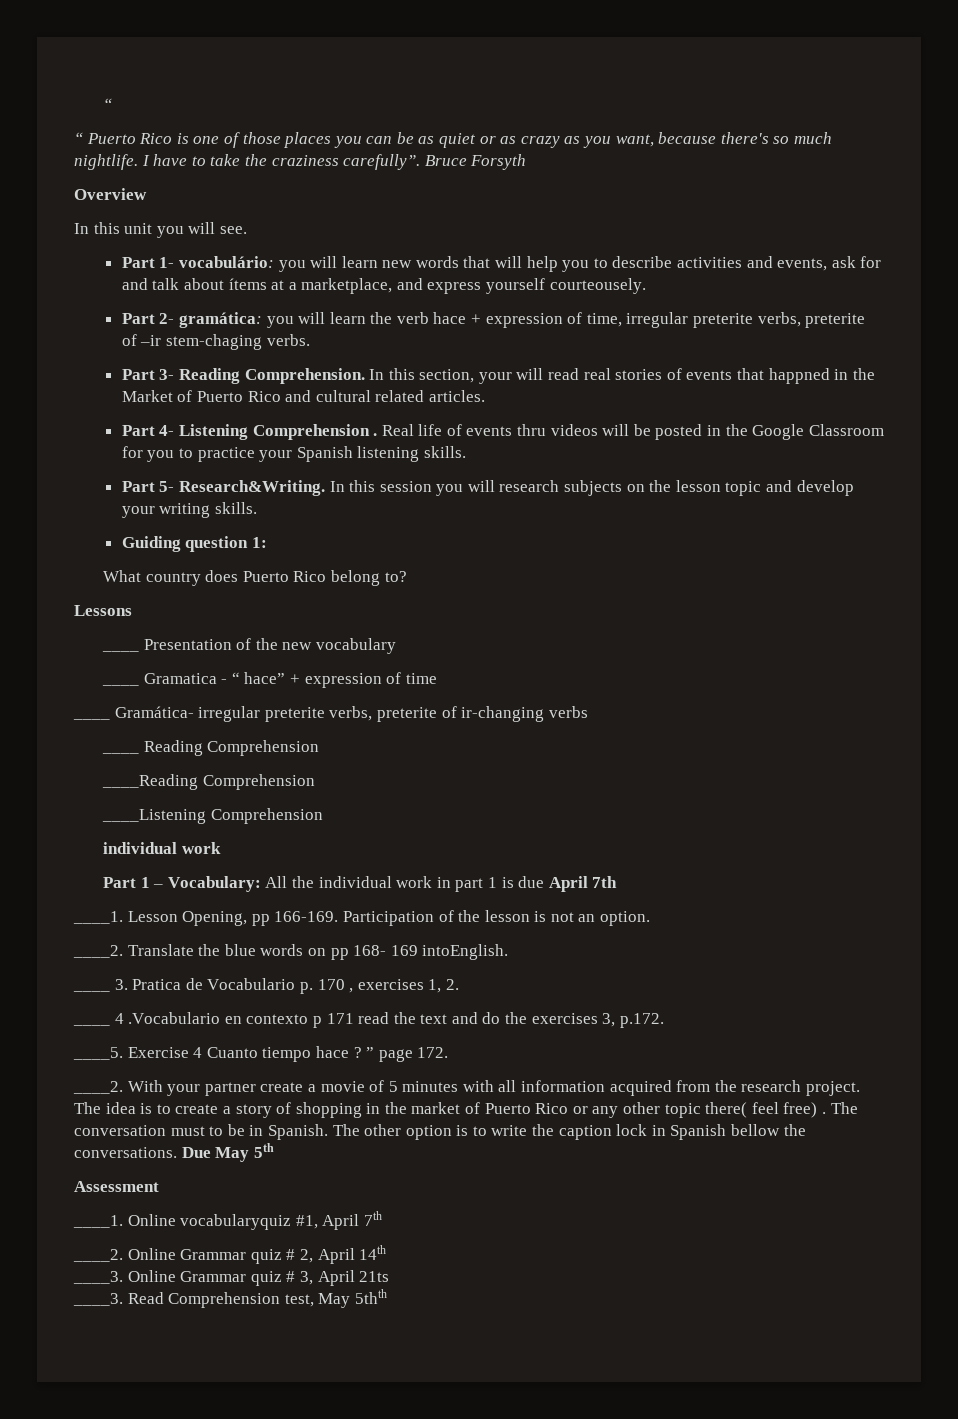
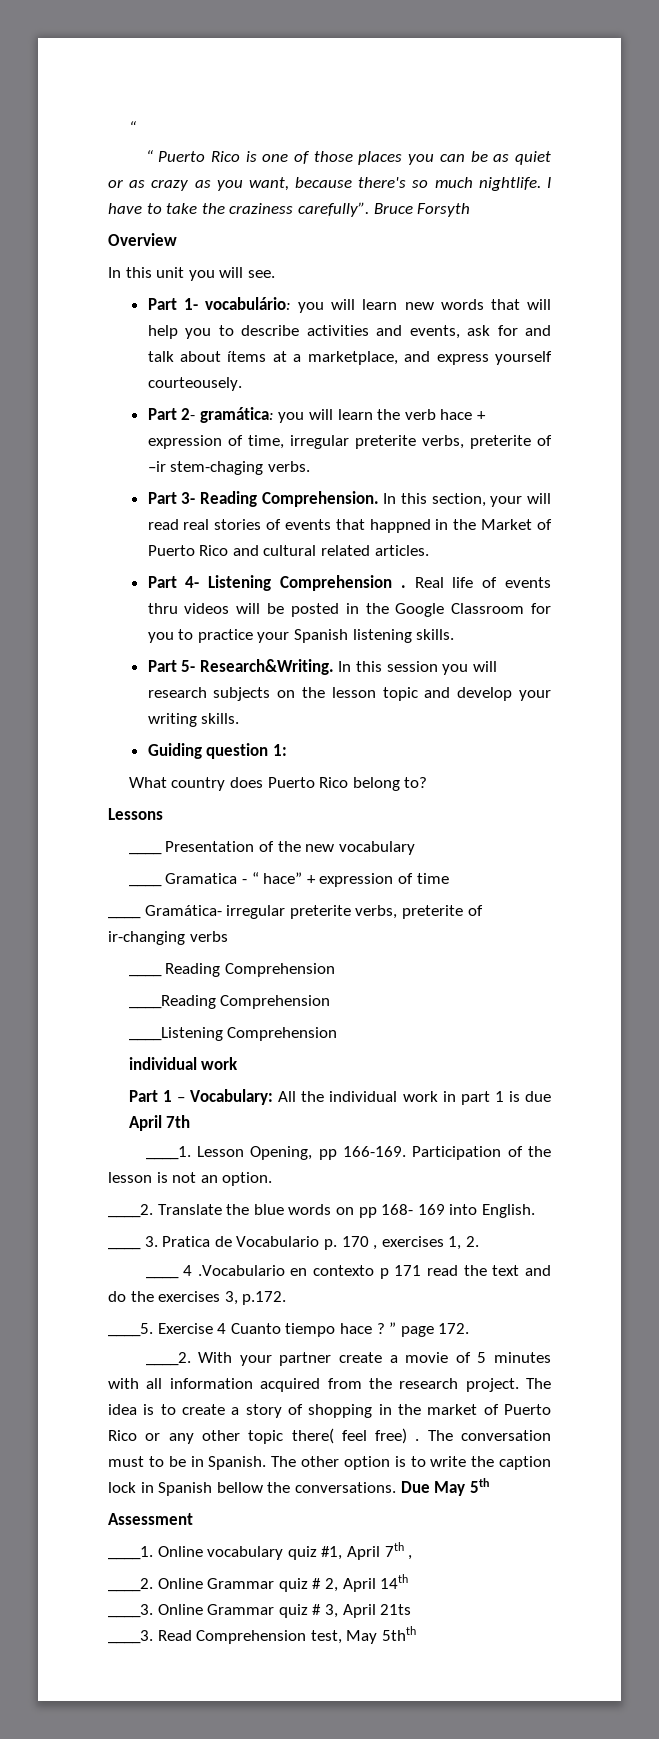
[422,944,509,960] intoEnglish. -> [449,1204,535,1218] into English.
[180,1214,292,1230] vocabularyquiz -> [207,1546,317,1560] vocabulary quiz
(382, 1218) none -> [408,1555,413,1560] ,

